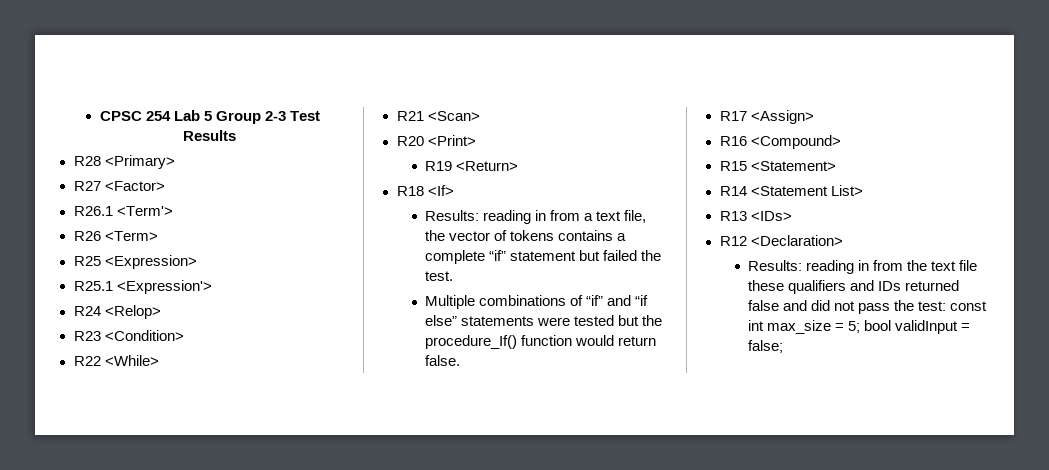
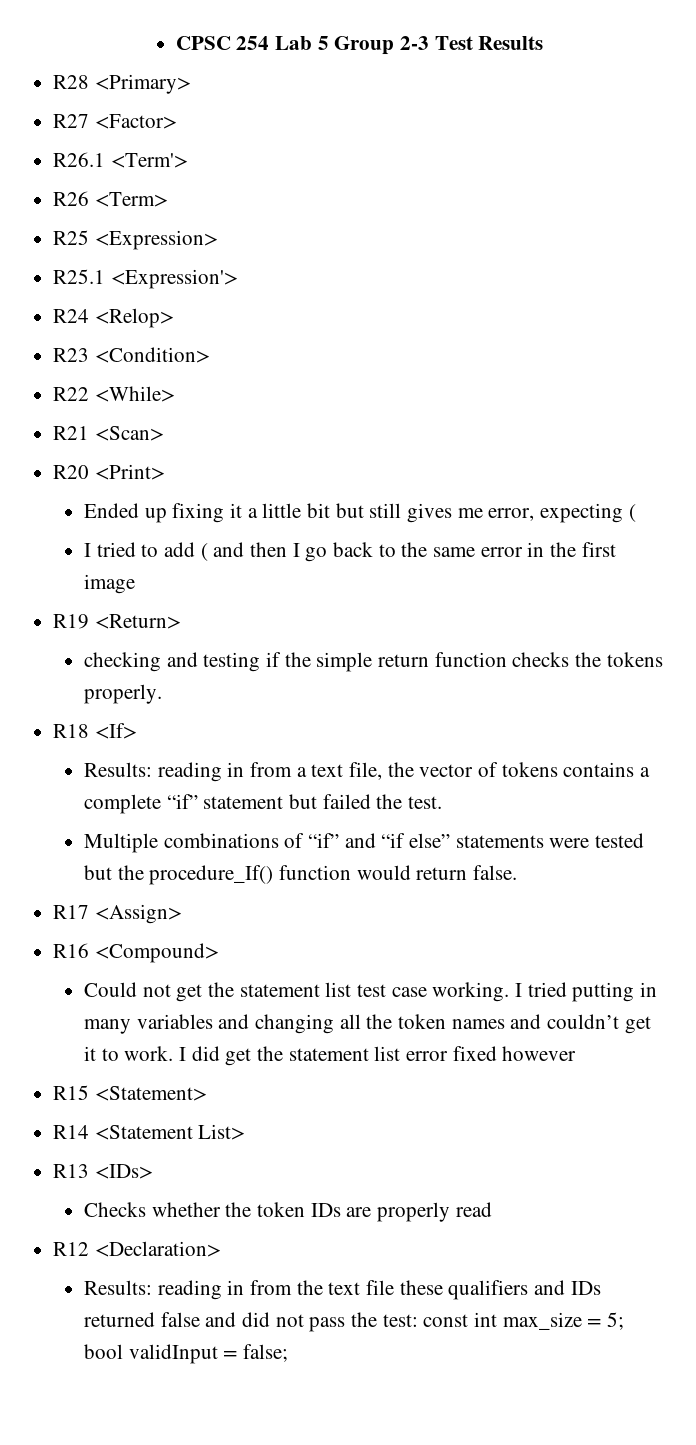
[425,161,519,171] R19 <Return> -> [84,503,636,523] [84,542,616,562] [84,574,136,594] [53,614,181,629] [84,652,663,672] [84,684,163,704] Ended up fixing it a little bit but still gives me error, expecting ( // I tried to add ( and then I go back to the same error in the first image // R19 <Return> // checking and testing if the simple return function checks the tokens properly.
(841, 142) none -> [84,982,658,1002] [84,1014,651,1034] [84,1046,577,1066] // Could not get the statement list test case working. I tried putting in many variables and changing all the token names and couldn’t get it to work. I did get the statement list error fixed however
(792, 216) none -> [84,1202,492,1222] // Checks whether the token IDs are properly read

